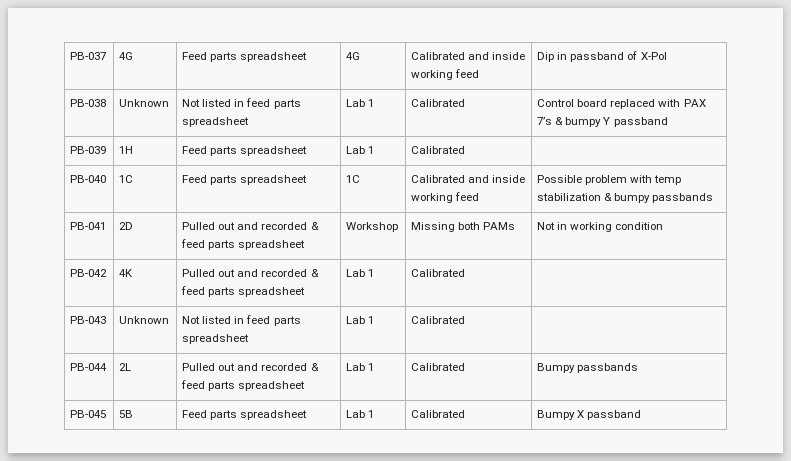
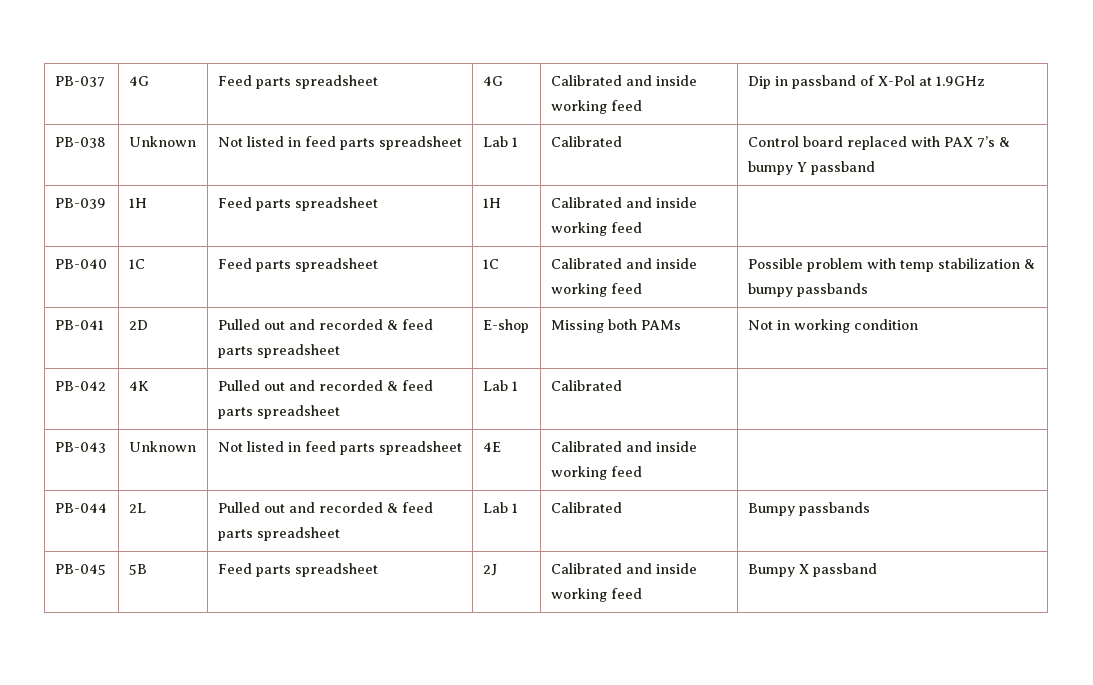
(667, 56) none -> [918,76,985,86] at 1.9GHz
[346,146,375,154] [411,146,466,154] Lab 1 | Calibrated -> [482,198,501,208] [550,197,697,208] [550,222,642,236] 1H | Calibrated and inside working feed
[346,222,399,232] Workshop -> [482,319,529,333] E-shop
[346,316,375,324] [411,316,466,324] Lab 1 | Calibrated -> [482,442,501,452] [550,441,697,452] [550,466,642,480] 4E | Calibrated and inside working feed
[346,410,375,418] [411,410,466,418] Lab 1 | Calibrated -> [482,564,497,576] [550,563,697,574] [550,588,642,602] 2J | Calibrated and inside working feed

